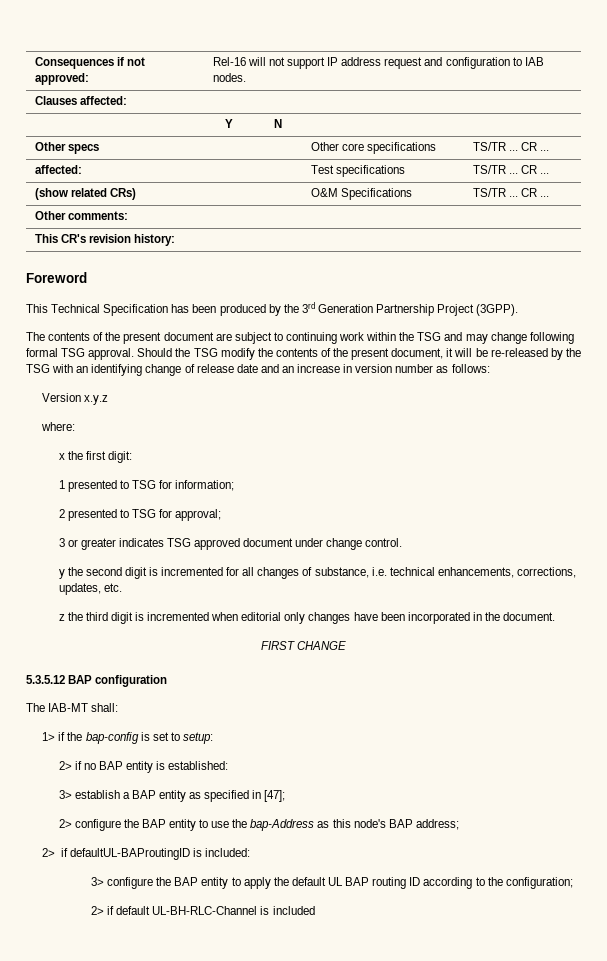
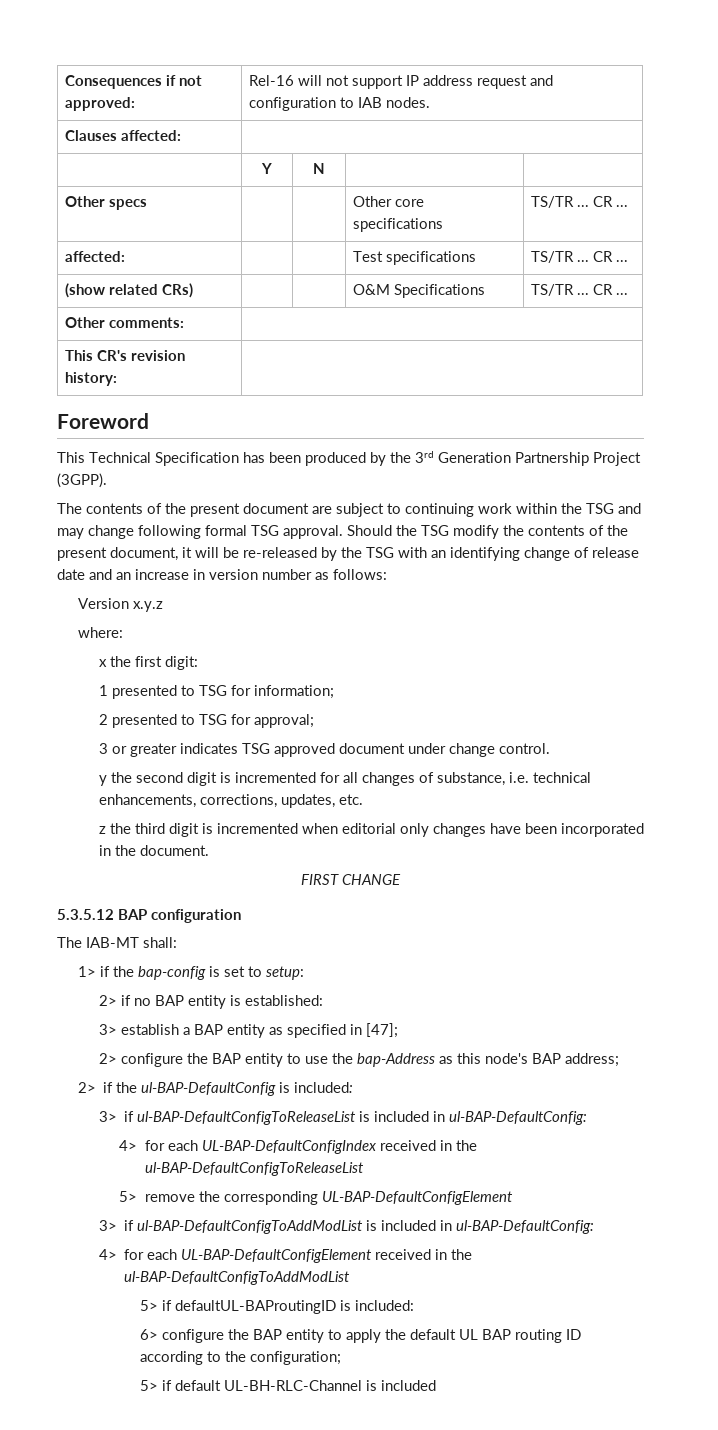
(69, 852) none -> [116,1082,354,1096] [98,1111,587,1125] [119,1140,477,1154] [144,1162,364,1176] [119,1191,513,1205] [98,1220,594,1234] [98,1249,472,1263] [123,1271,350,1285] [140,1300,173,1311] the ul-BAP-DefaultConfig is included: // 3> if ul-BAP-DefaultConfigToReleaseList is included in ul-BAP-DefaultConfig: // 4> for each UL-BAP-DefaultConfigIndex received in the ul-BAP-DefaultConfigToReleaseList // 5> remove the corresponding UL-BAP-DefaultConfigElement // 3> if ul-BAP-DefaultConfigToAddModList is included in ul-BAP-DefaultConfig: // 4> for each UL-BAP-DefaultConfigElement received in the ul-BAP-DefaultConfigToAddModList // 5> if
[91,877,105,886] 3> -> [140,1329,159,1340] 6>
[91,906,105,915] 2> -> [140,1380,159,1391] 5>

